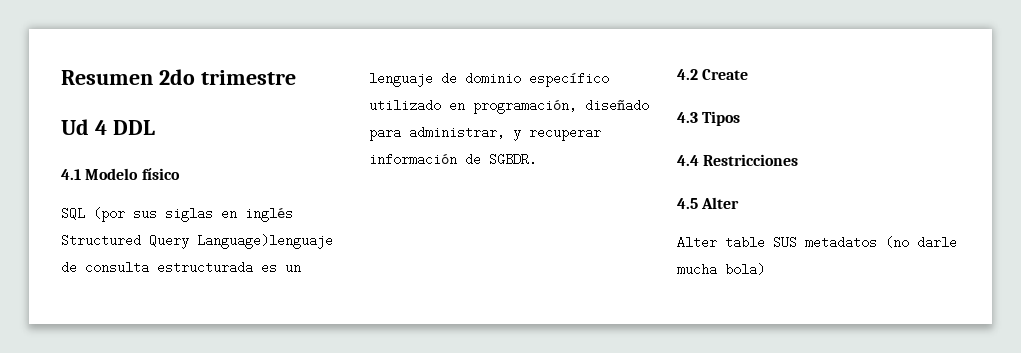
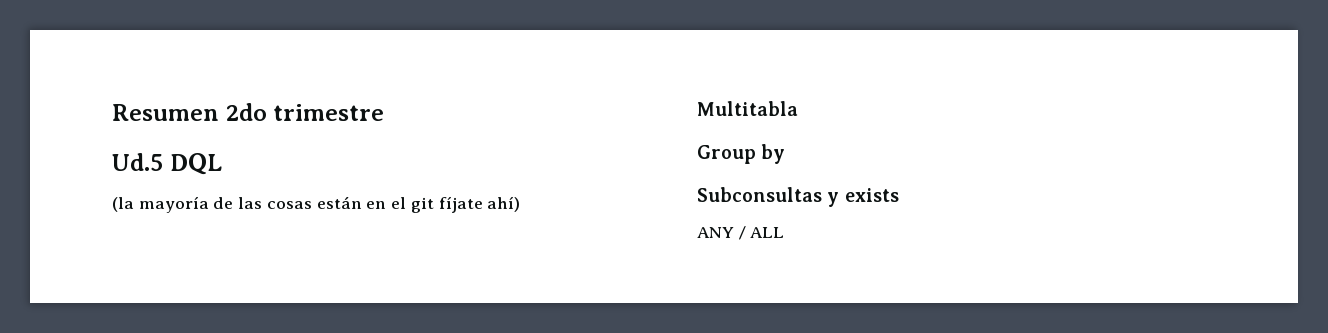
[61,119,155,135] [61,168,180,180] [61,207,293,222] [61,234,333,249] [61,261,301,274] [369,72,609,87] [369,99,649,114] [369,126,601,141] [369,153,537,166] [677,69,749,80] [677,111,741,126] [677,154,799,166] [677,197,740,209] [677,236,957,249] [677,263,765,276] Ud 4 DDL // 4.1 Modelo físico // SQL (por sus siglas en inglés Structured Query Language)lenguaje de consulta estructurada es un lenguaje de dominio específico utilizado en programación, diseñado para administrar, y recuperar información de SGBDR. // 4.2 Create // 4.3 Tipos // 4.4 Restricciones // 4.5 Alter // Alter table SUS metadatos (no darle mucha bola) -> [112,153,222,175] [112,196,521,213] [697,101,798,116] [697,144,786,164] [697,187,899,207] [697,226,785,240] Ud.5 DQL // (la mayoría de las cosas están en el git fíjate ahí) // Multitabla // Group by // Subconsultas y exists // ANY / ALL

